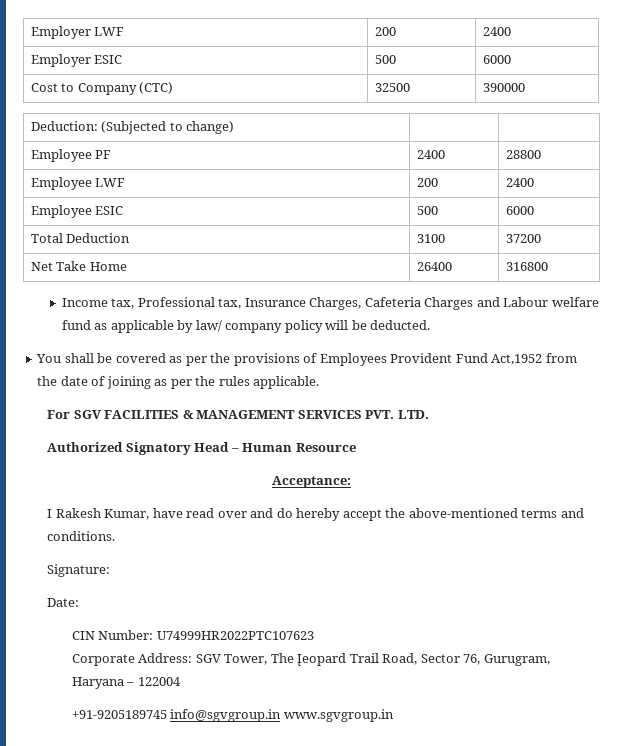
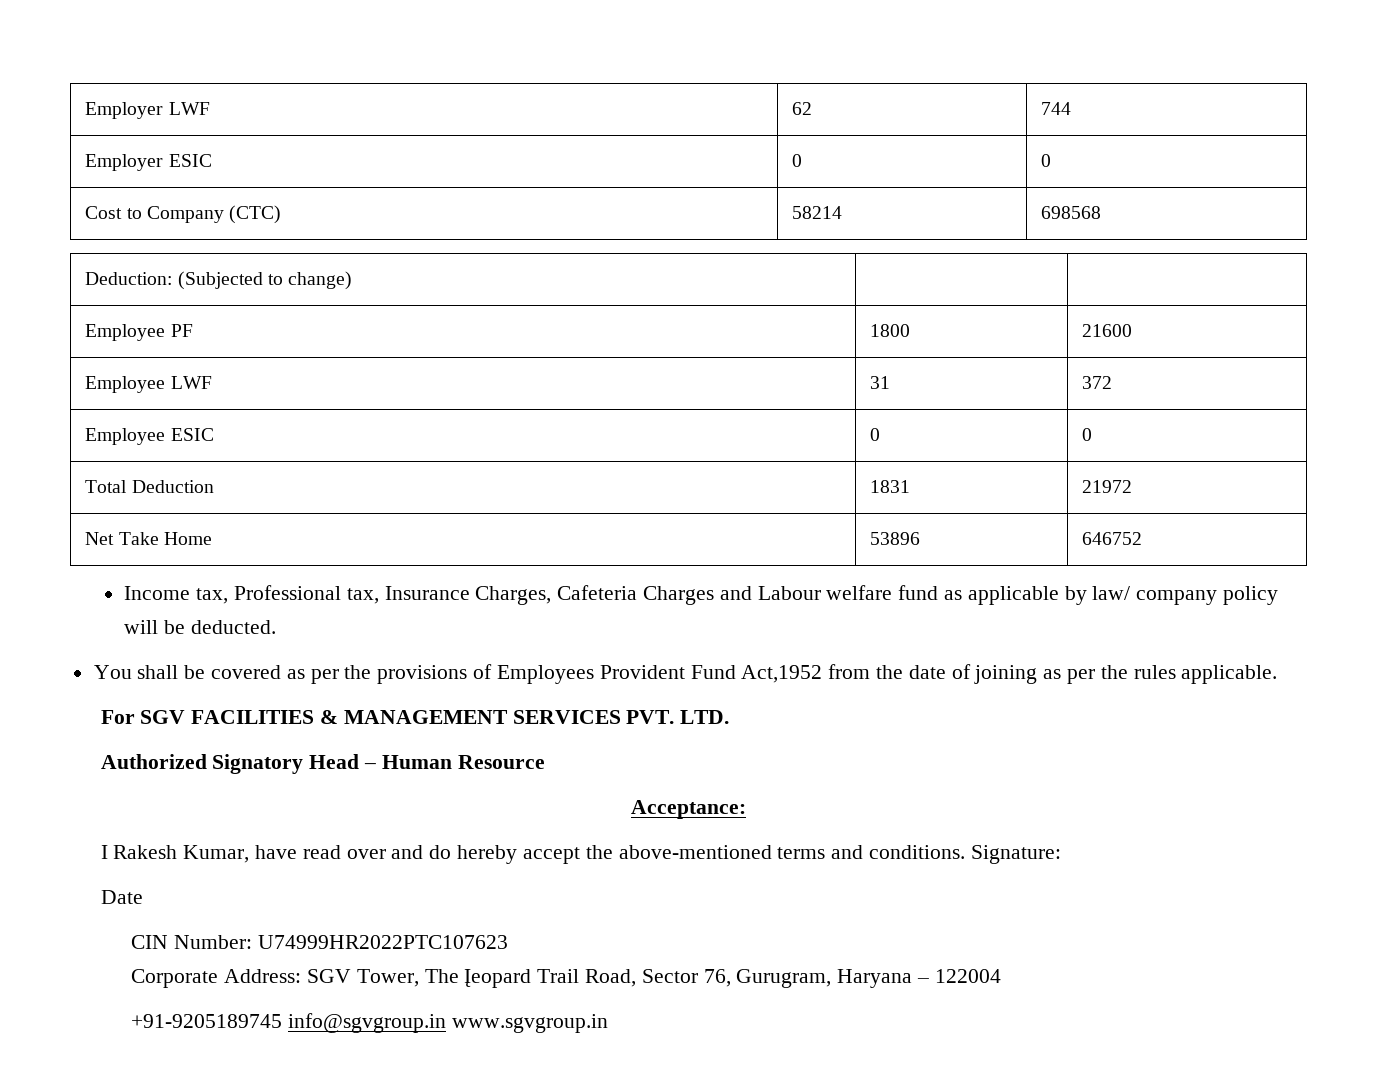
[374,27,396,36] [482,27,511,36] 200 | 2400 -> [792,102,813,115] [1041,102,1072,115] 62 | 744
[374,55,396,64] [482,55,511,64] 500 | 6000 -> [792,154,803,167] [1041,154,1052,167] 0 | 0
[374,83,410,92] [482,83,525,92] 32500 | 390000 -> [792,206,843,219] [1041,206,1102,219] 58214 | 698568
[416,150,445,159] [505,150,541,159] 2400 | 28800 -> [870,324,911,337] [1082,324,1133,337] 1800 | 21600
[416,178,438,187] [505,178,534,187] 200 | 2400 -> [870,376,891,389] [1082,376,1113,389] 31 | 372
[416,206,438,215] [505,206,534,215] 500 | 6000 -> [870,428,881,441] [1082,428,1093,441] 0 | 0
[416,234,445,243] [505,234,541,243] 3100 | 37200 -> [870,480,911,493] [1082,480,1133,493] 1831 | 21972
[416,262,452,271] [505,262,548,271] 26400 | 316800 -> [870,532,921,545] [1082,532,1143,545] 53896 | 646752
(116, 536) // -> (965, 852) none
[47,598,80,607] Date: -> [100,890,143,904] Date

